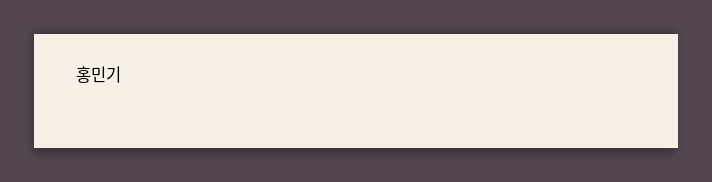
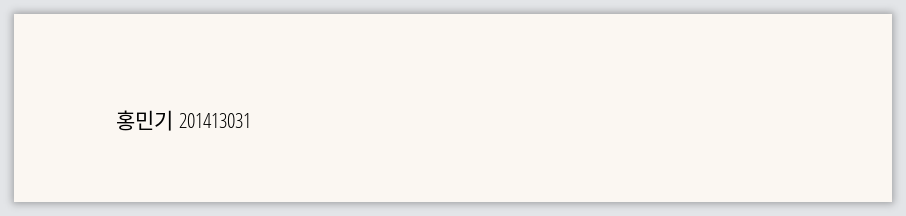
(121, 74) none -> [178,113,251,128] 201413031

